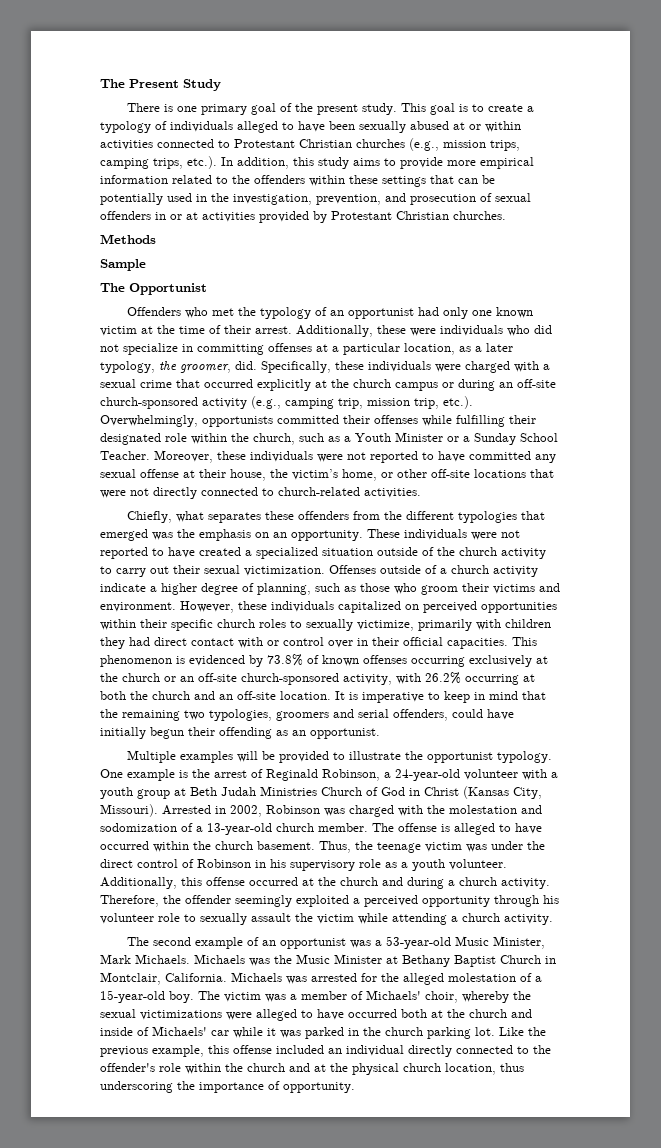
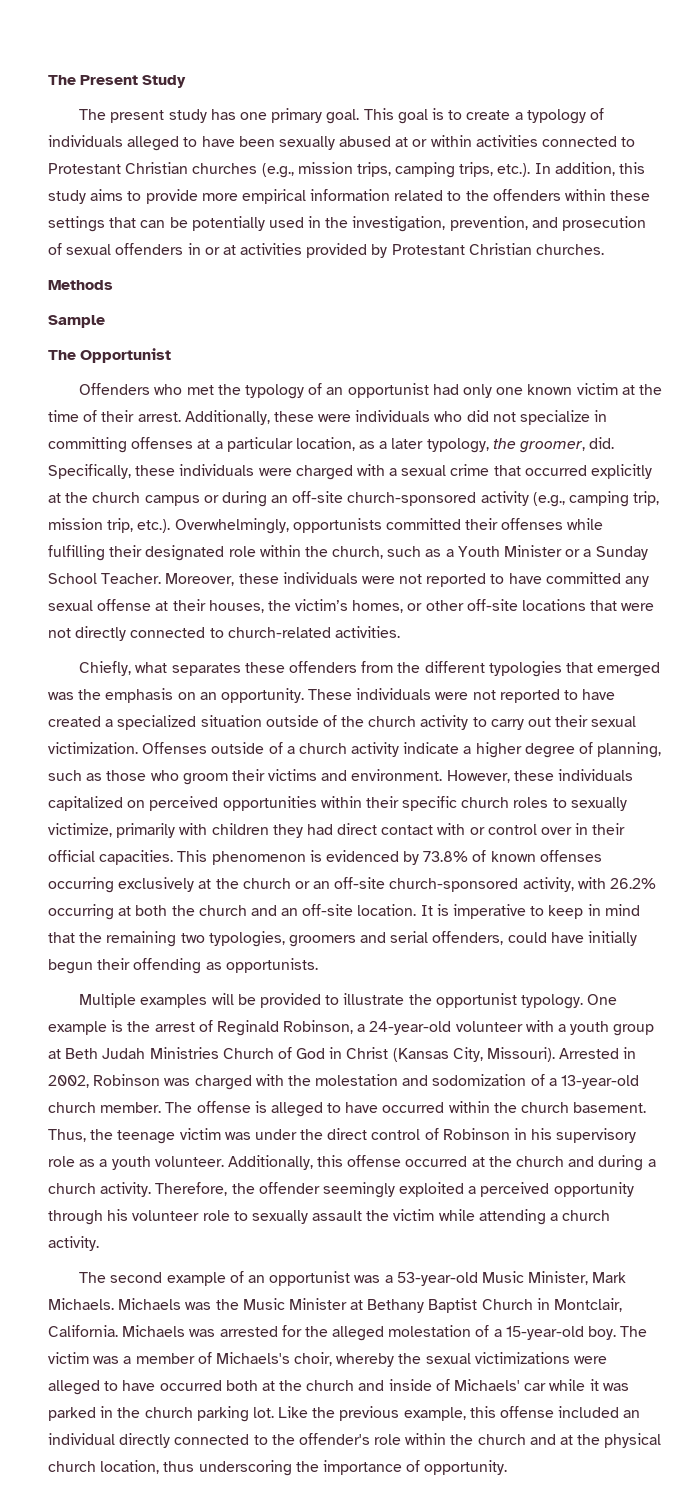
[126,103,397,115] There is one primary goal of the present study. -> [79,108,360,124] The present study has one primary goal.
[230,469,266,481] house, -> [208,600,264,613] houses,
[342,469,377,481] home, -> [352,600,404,613] homes,
[292,728,380,739] an opportunist. -> [225,958,318,973] opportunists.
[366,990,421,1000] Michaels' -> [215,1352,290,1364] Michaels's

